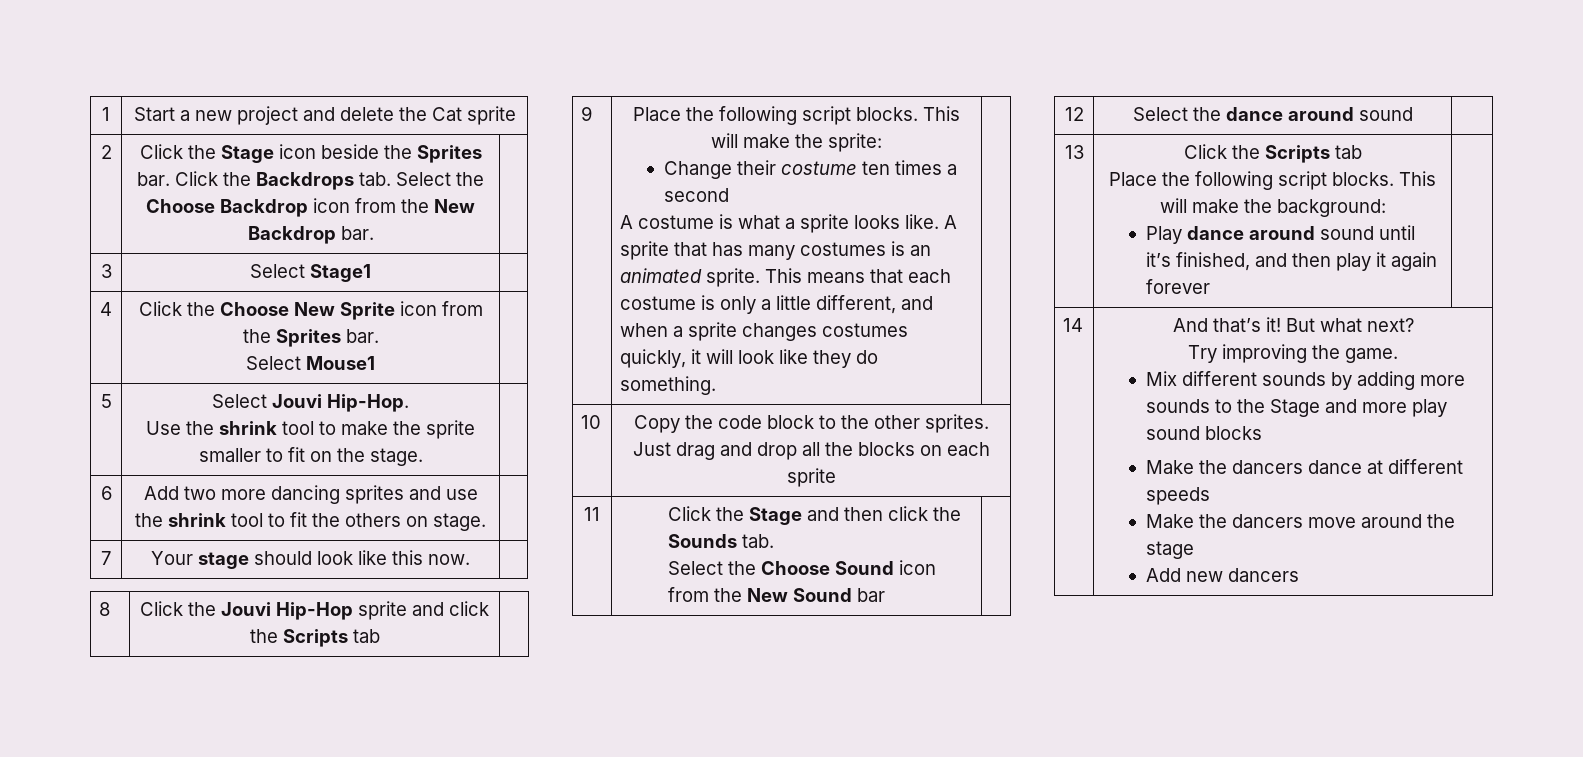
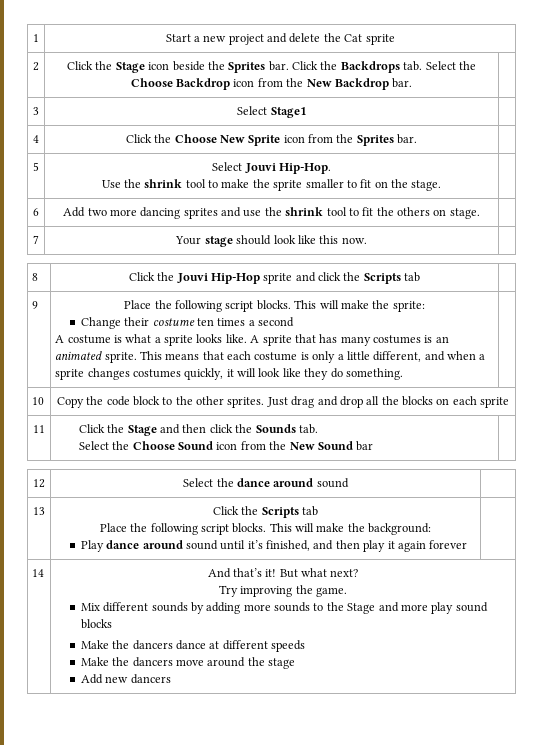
[246,356,375,370] // Select Mouse1 -> (418, 139) none

